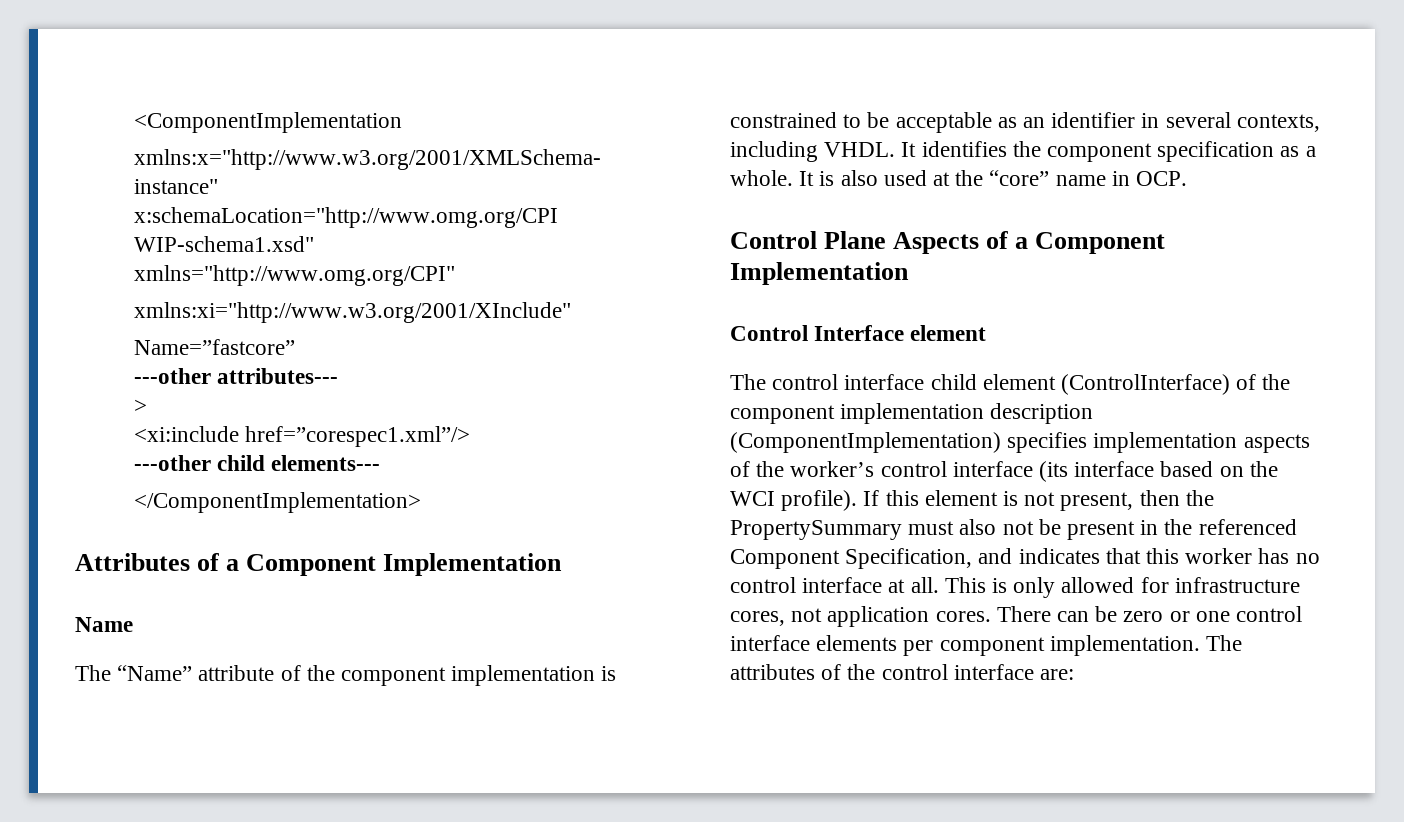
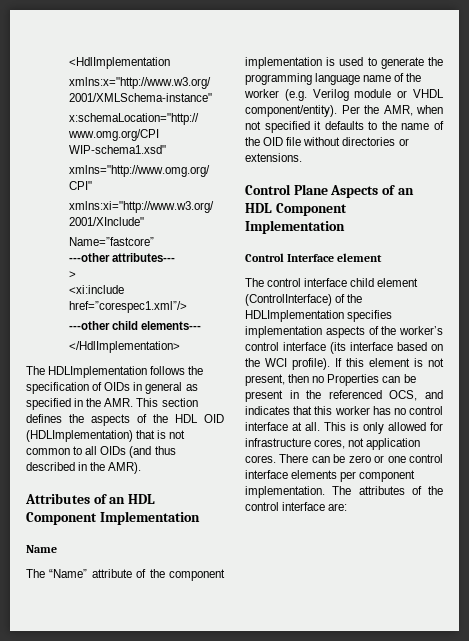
[133,112,402,133] <ComponentImplementation -> [68,57,170,69] <HdlImplementation
[133,492,421,513] </ComponentImplementation> -> [68,341,180,353] [26,366,204,378] [26,382,198,394] [26,398,198,410] [26,414,224,426] [26,430,186,442] [26,446,176,458] [26,462,142,474] </HdlImplementation> // The HDLImplementation follows the specification of OIDs in general as specified in the AMR. This section defines the aspects of the HDL OID (HDLImplementation) that is not common to all OIDs (and thus described in the AMR).
[226,559,240,571] a -> [109,494,155,504] an HDL
[730,112,1320,133] [730,141,1316,162] [730,170,1188,186] constrained to be acceptable as an identifier in several contexts, including VHDL. It identifies the component specification as a whole. It is also used at the “core” name in OCP. -> [339,57,443,69] [245,73,422,85] [244,89,444,101] [245,105,443,117] [245,121,444,133] [245,137,409,146] [245,153,302,162] used to generate the programming language name of the worker (e.g. Verilog module or VHDL component/entity). Per the AMR, when not specified it defaults to the name of the OID file without directories or extensions.
[1015,237,1029,249] a -> [397,188,414,195] [245,203,272,213] an HDL
[730,403,1094,424] [730,432,1001,453] component implementation description (ComponentImplementation) -> [245,310,344,322] HDLImplementation
[1185,490,1214,506] [730,519,1034,540] the PropertySummary must also not -> [312,374,401,386] no Properties can
[730,548,973,569] Component Specification, -> [389,390,418,401] OCS,

